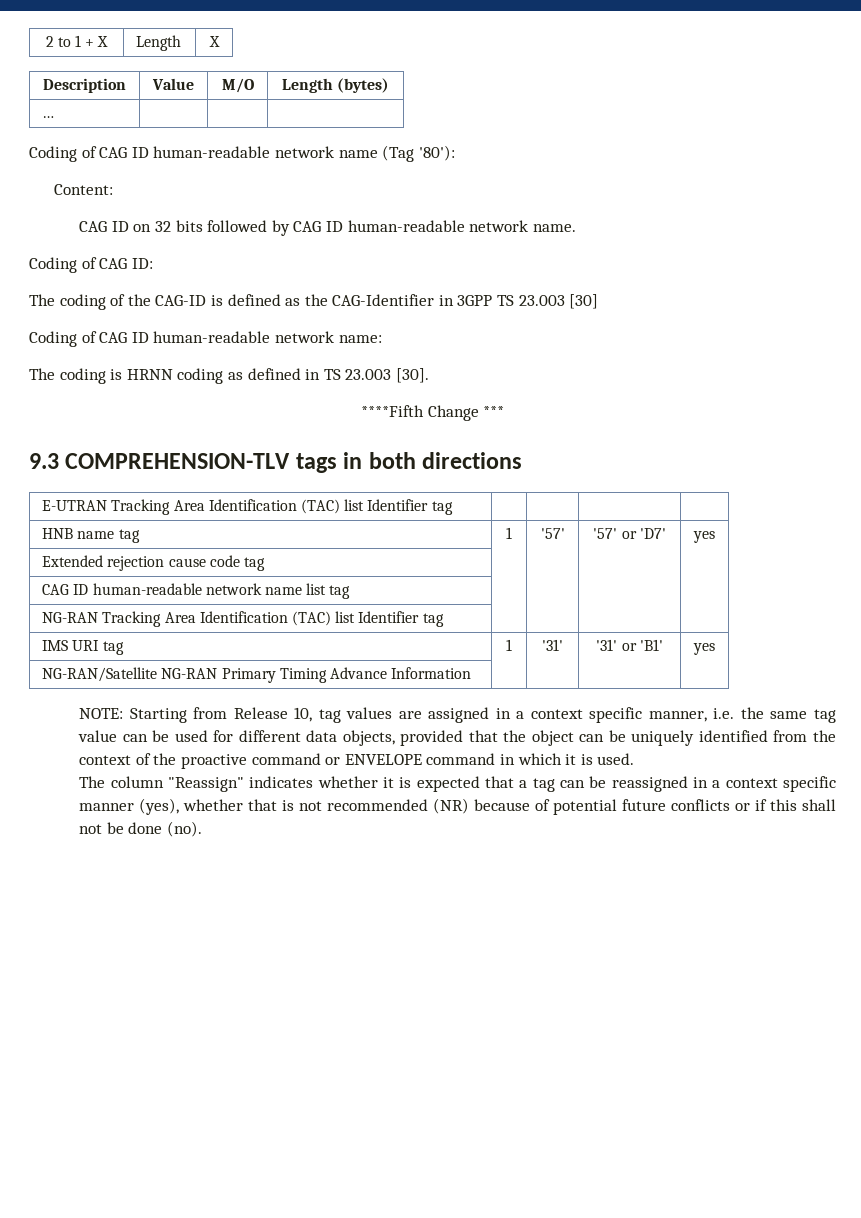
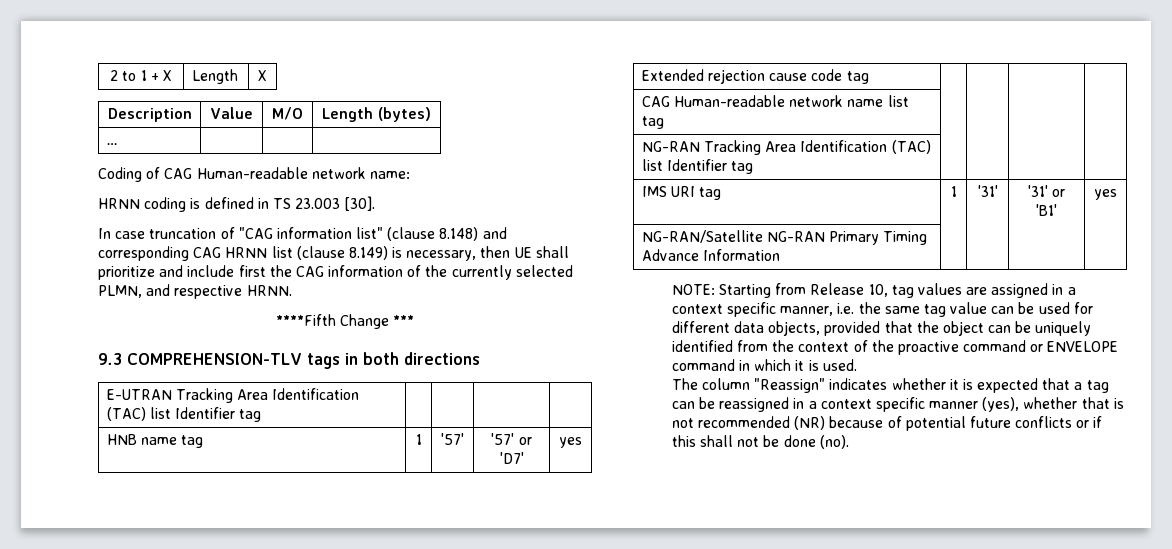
[131,145,455,162] [54,184,114,195] [79,220,576,236] [29,257,153,273] [29,294,599,310] [29,331,271,347] ID human-readable network name (Tag '80'): // Content: // CAG ID on 32 bits followed by CAG ID human-readable network name. // Coding of CAG ID: // The coding of the CAG-ID is defined as the CAG-Identifier in 3GPP TS 23.003 [30] // Coding of CAG ID human-readable -> [196,167,308,179] Human-readable
[29,368,55,380] The -> [98,198,140,209] HRNN
[126,368,243,384] HRNN coding as -> (201, 203) none
(429, 375) none -> [98,227,507,241] [98,246,569,261] [98,265,573,280] [98,284,292,299] // In case truncation of "CAG information list" (clause 8.148) and corresponding CAG HRNN list (clause 8.149) is necessary, then UE shall prioritize and include first the CAG information of the currently selected PLMN, and respective HRNN.
[73,583,202,595] ID human-readable -> [674,95,786,107] Human-readable

